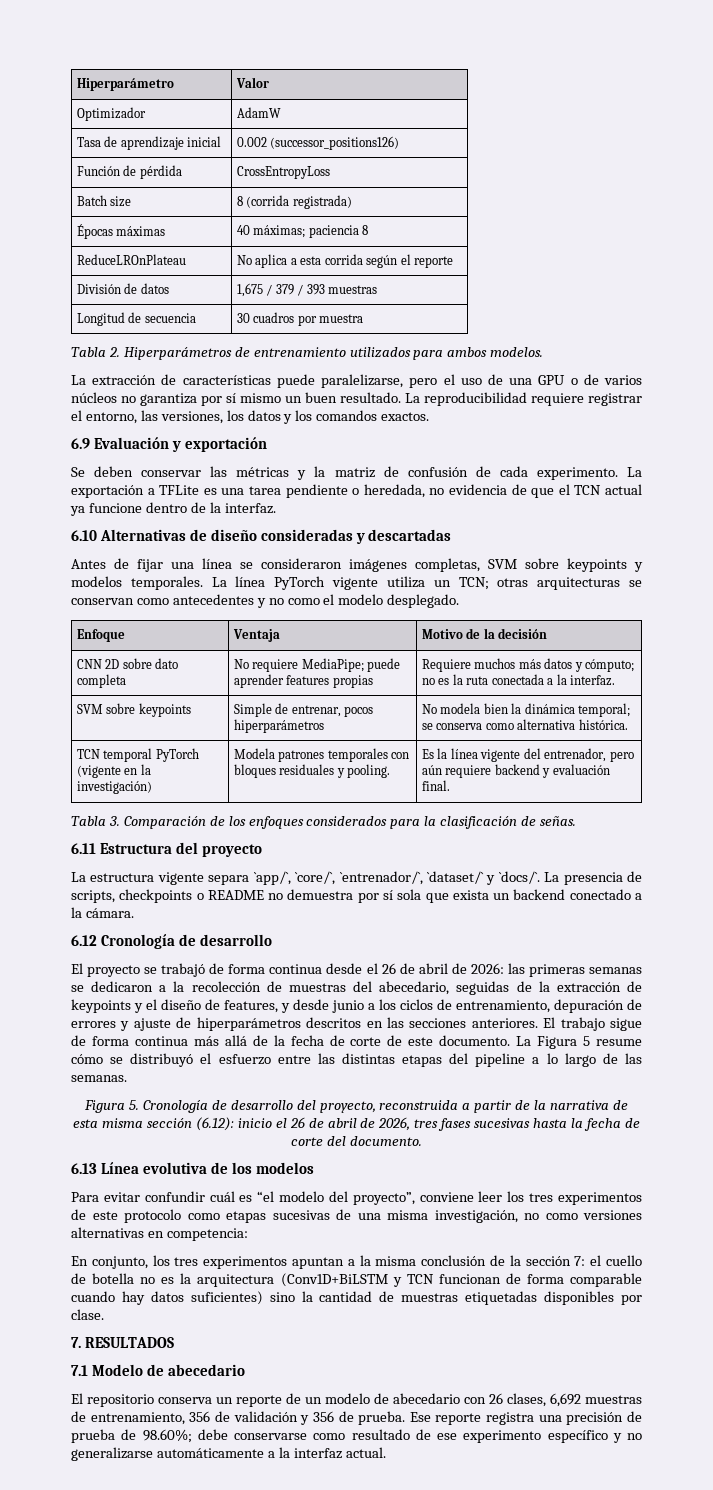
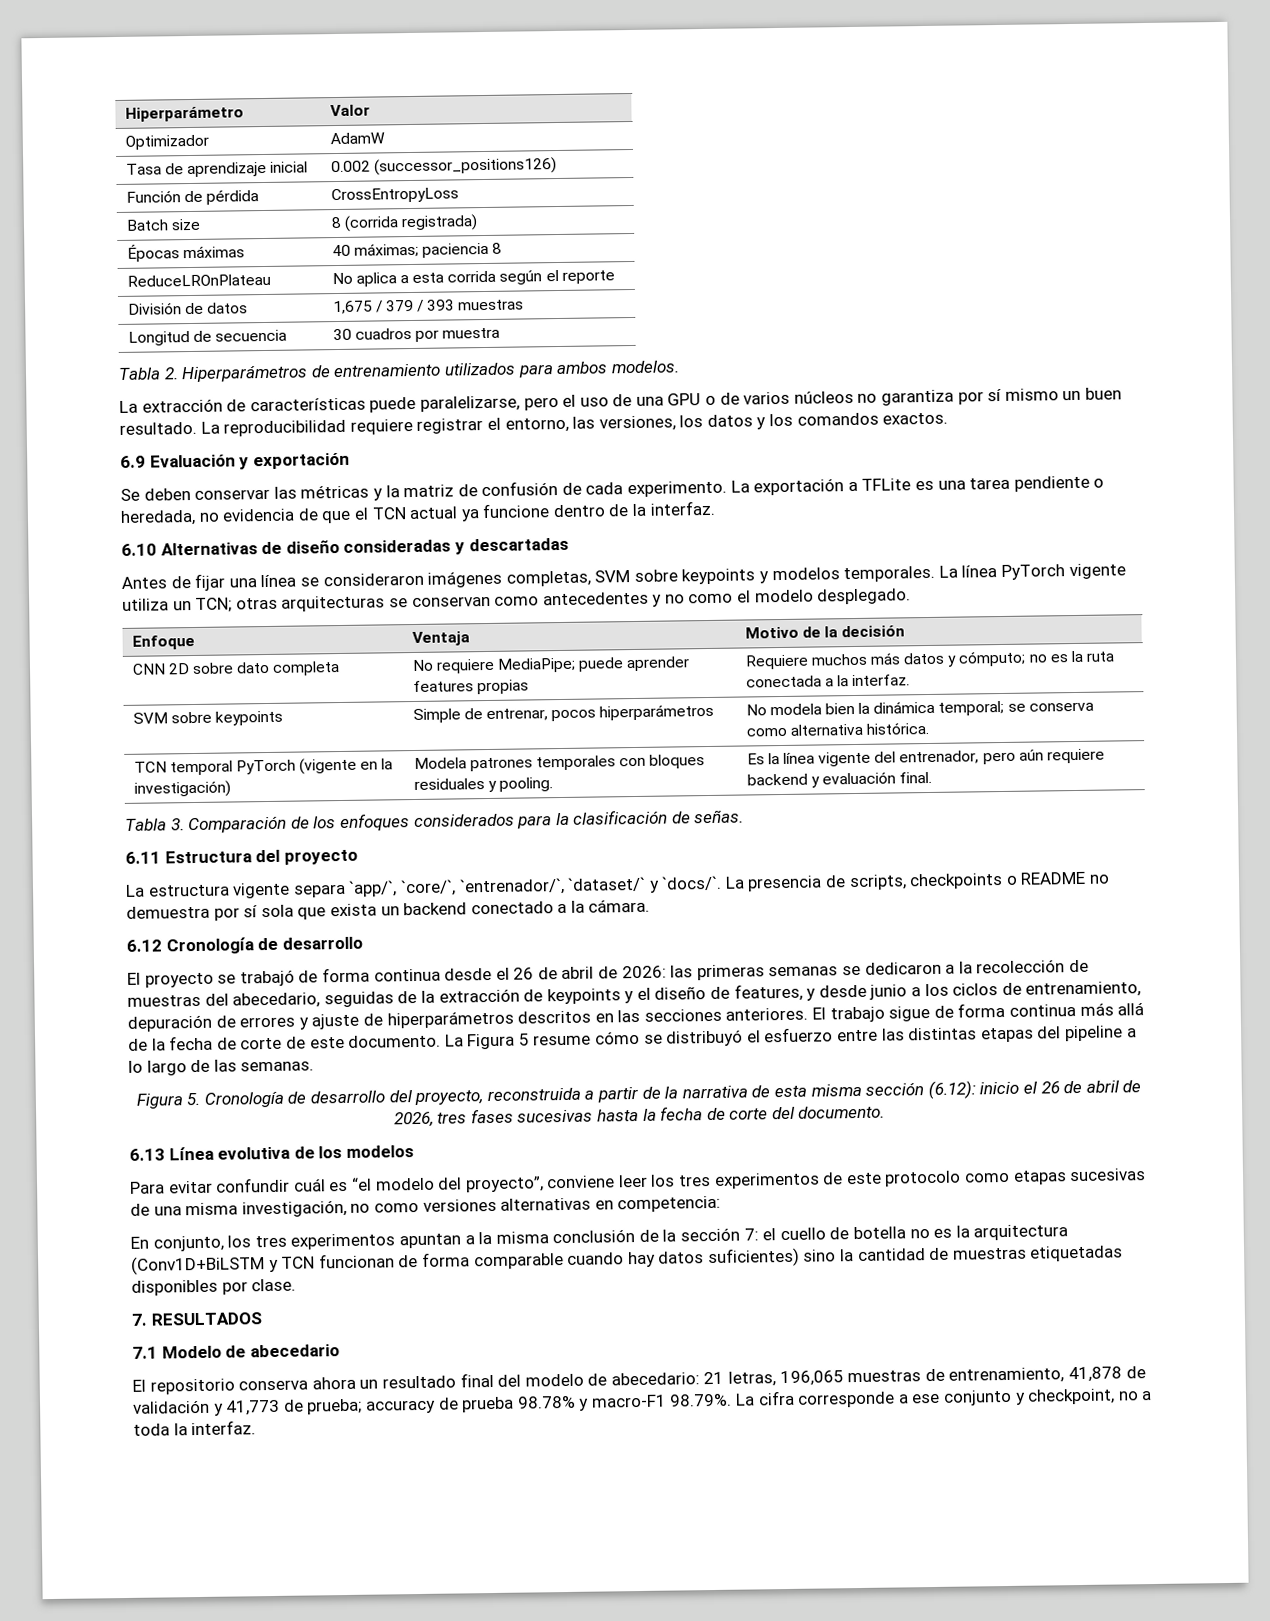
[216,1393,581,1407] un reporte de un modelo de abecedario con 26 clases, 6,692 -> [311,1370,844,1390] ahora un resultado final del modelo de abecedario: 21 letras, 196,065
[189,1411,211,1422] 356 -> [1068,1366,1123,1383] 41,878
[312,1411,643,1425] [71,1429,642,1443] [71,1447,386,1461] 356 de prueba. Ese reporte registra una precisión de prueba de 98.60%; debe conservarse como resultado de ese experimento específico y no generalizarse automáticamente a la interfaz actual. -> [225,1388,1153,1416] [133,1420,257,1436] 41,773 de prueba; accuracy de prueba 98.78% y macro-F1 98.79%. La cifra corresponde a ese conjunto y checkpoint, no a toda la interfaz.

